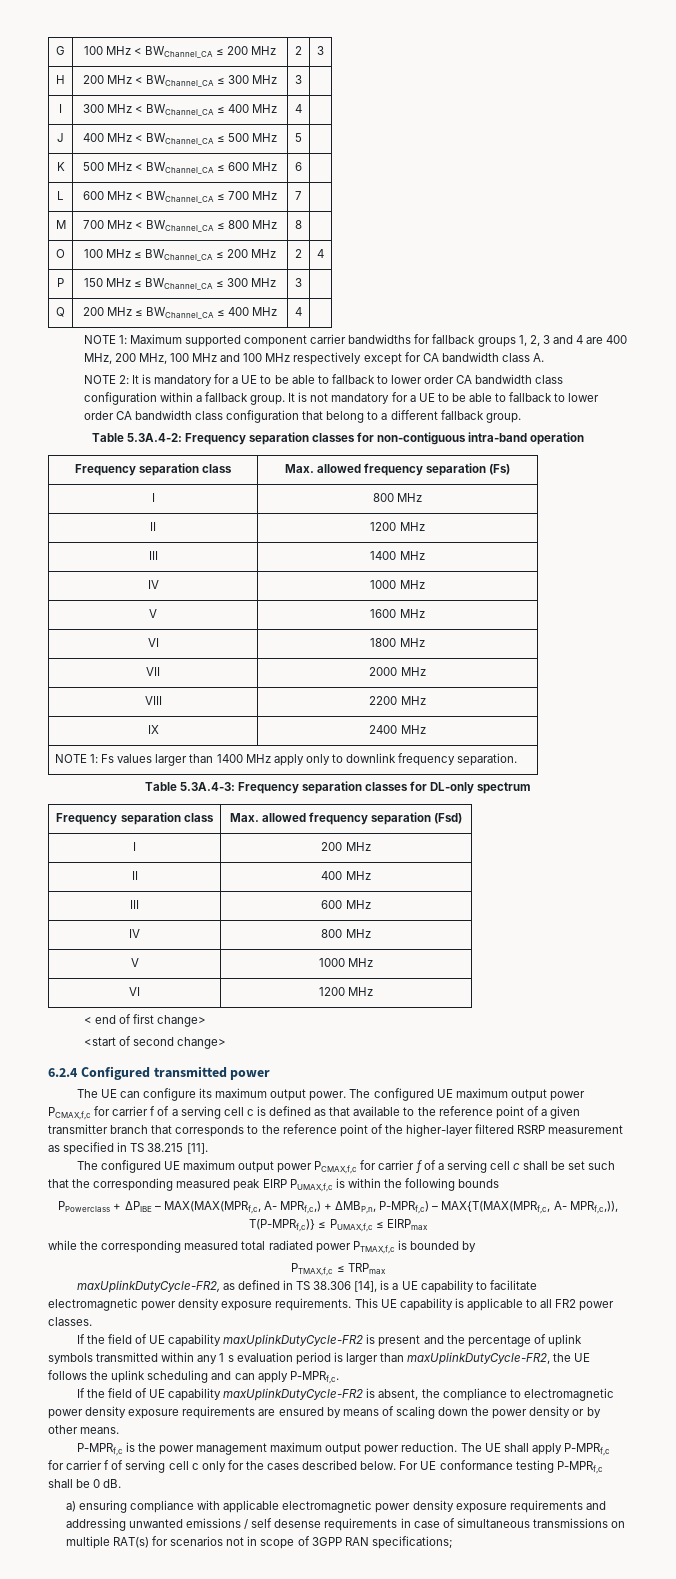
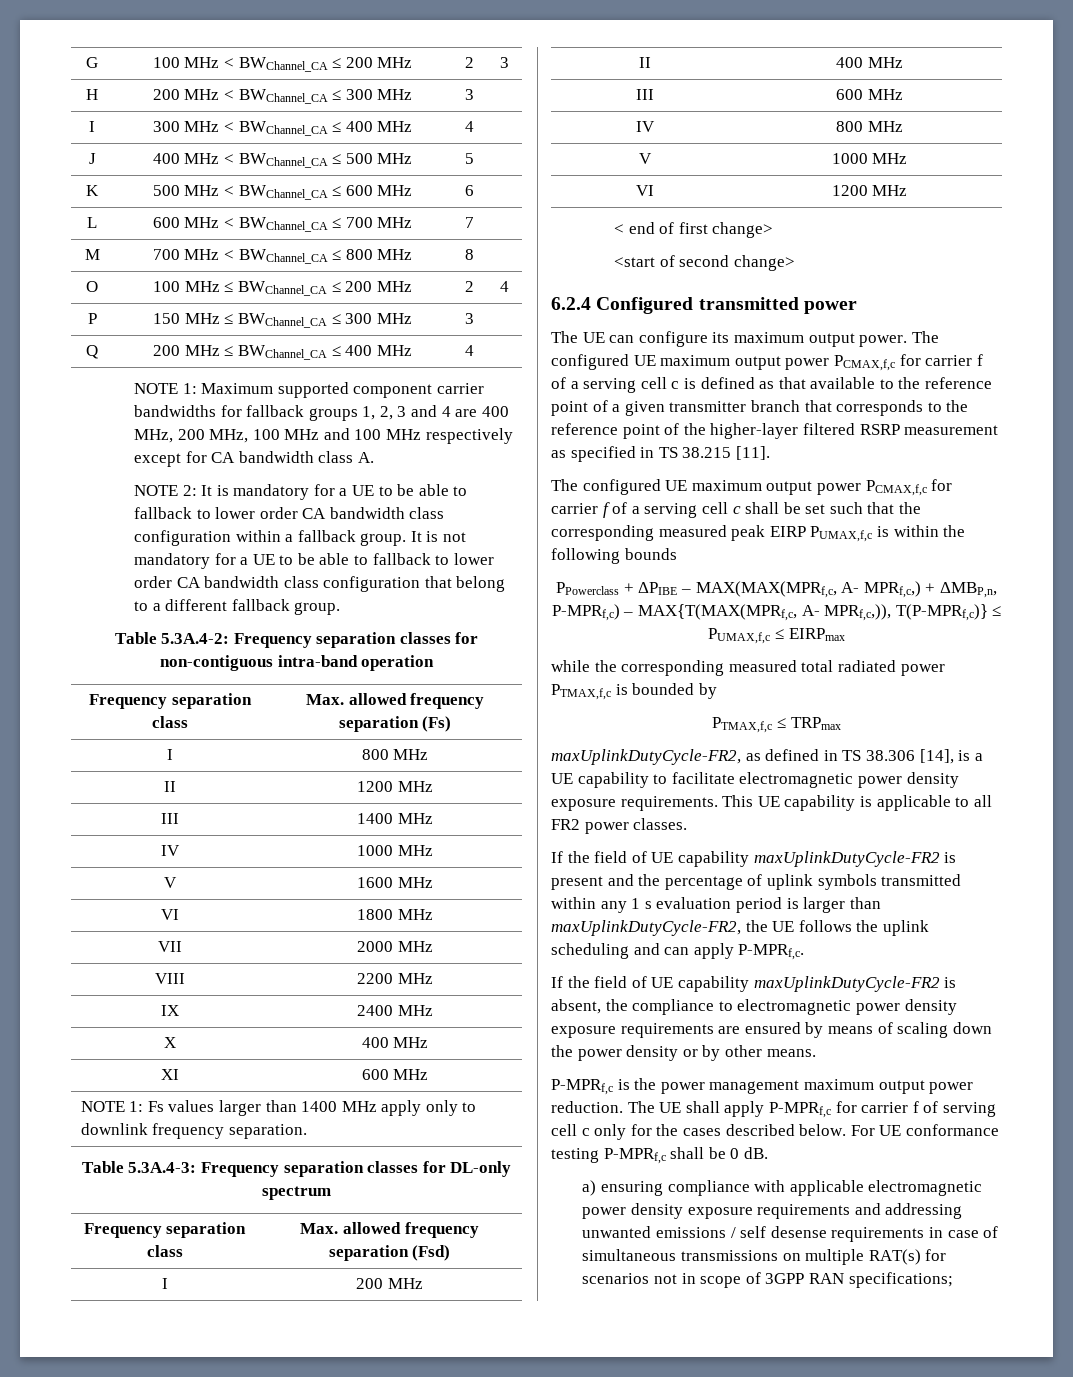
(426, 729) none -> [164,1037,176,1048] [361,1037,429,1048] [161,1069,179,1080] [361,1069,429,1080] // X | 400 MHz // XI | 600 MHz

